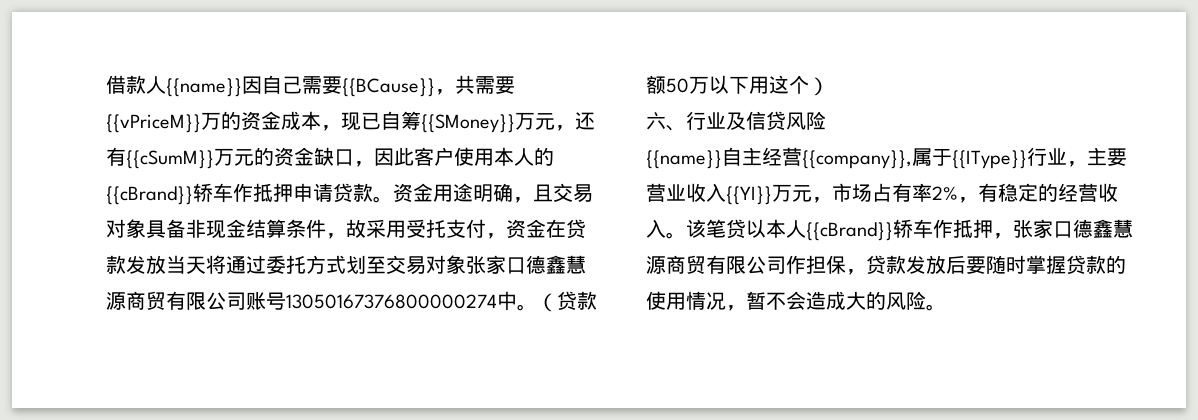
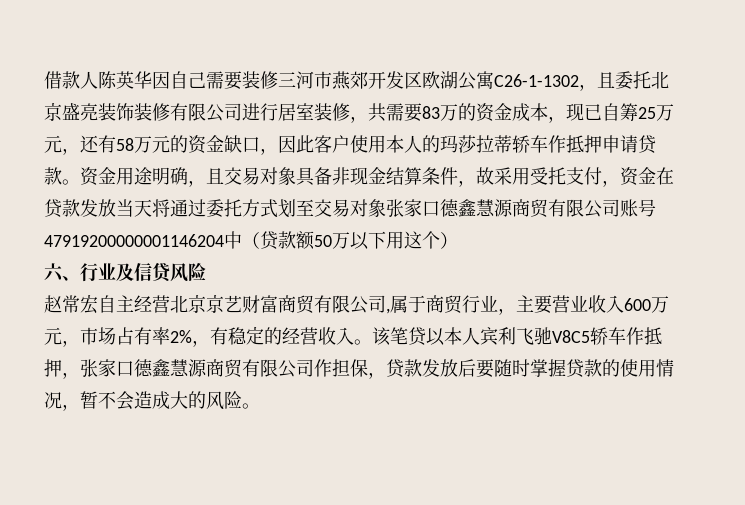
[166,78,242,97] {{name}} -> [98,71,152,89] 陈英华
[342,78,435,97] {{BCause}} -> [242,71,669,91] [44,103,350,122] 装修三河市燕郊开发区欧湖公寓C26-1-1302，且委托北京盛亮装饰装修有限公司进行居室装修
[106,114,201,133] {{vPriceM}} -> [422,106,440,119] 83
[421,114,515,133] {{SMoney}} -> [638,107,656,119] 25
[126,150,214,169] {{cSumM}} -> [116,138,134,151] 58
[106,186,193,205] {{cBrand}} -> [440,135,512,153] 玛莎拉蒂
[286,291,537,311] 13050167376800000274中。 -> [44,231,242,249] 47919200000001146204中
[646,150,722,169] {{name}} -> [44,295,98,314] 赵常宏
[802,148,1027,169] {{company}},属于{{IType}} -> [170,295,463,314] 北京京艺财富商贸有限公司,属于商贸
[726,186,772,205] {{YI}} -> [624,298,651,311] 600
[806,222,893,241] {{cBrand}} -> [480,327,590,346] 宾利飞驰V8C5

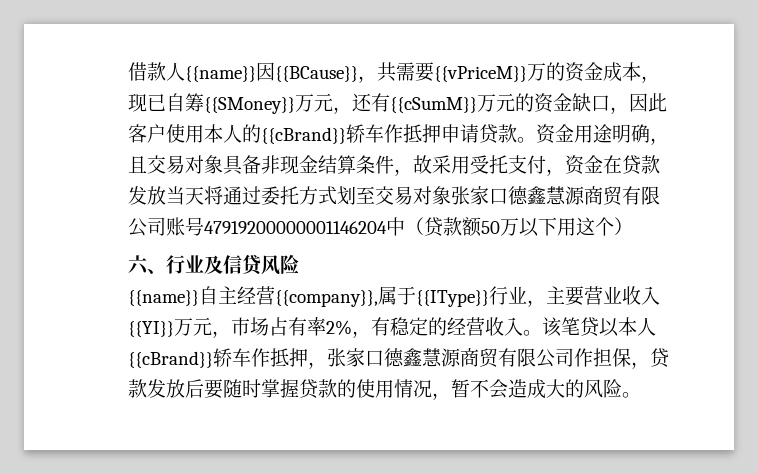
[98,71,669,91] [44,103,350,122] 陈英华因自己需要装修三河市燕郊开发区欧湖公寓C26-1-1302，且委托北京盛亮装饰装修有限公司进行居室装修 -> [185,62,358,82] {{name}}因{{BCause}}
[422,106,440,119] 83 -> [434,66,527,82] {{vPriceM}}
[638,107,656,119] 25 -> [204,97,295,114] {{SMoney}}
[116,138,134,151] 58 -> [390,97,477,113] {{cSumM}}
[440,135,512,153] 玛莎拉蒂 -> [261,127,346,144] {{cBrand}}
[44,295,98,314] 赵常宏 -> [128,290,199,306] {{name}}
[170,295,463,314] 北京京艺财富商贸有限公司,属于商贸 -> [275,286,489,307] {{company}},属于{{IType}}
[624,298,651,311] 600 -> [128,321,174,337] {{YI}}
[480,327,590,346] 宾利飞驰V8C5 -> [128,351,213,368] {{cBrand}}

